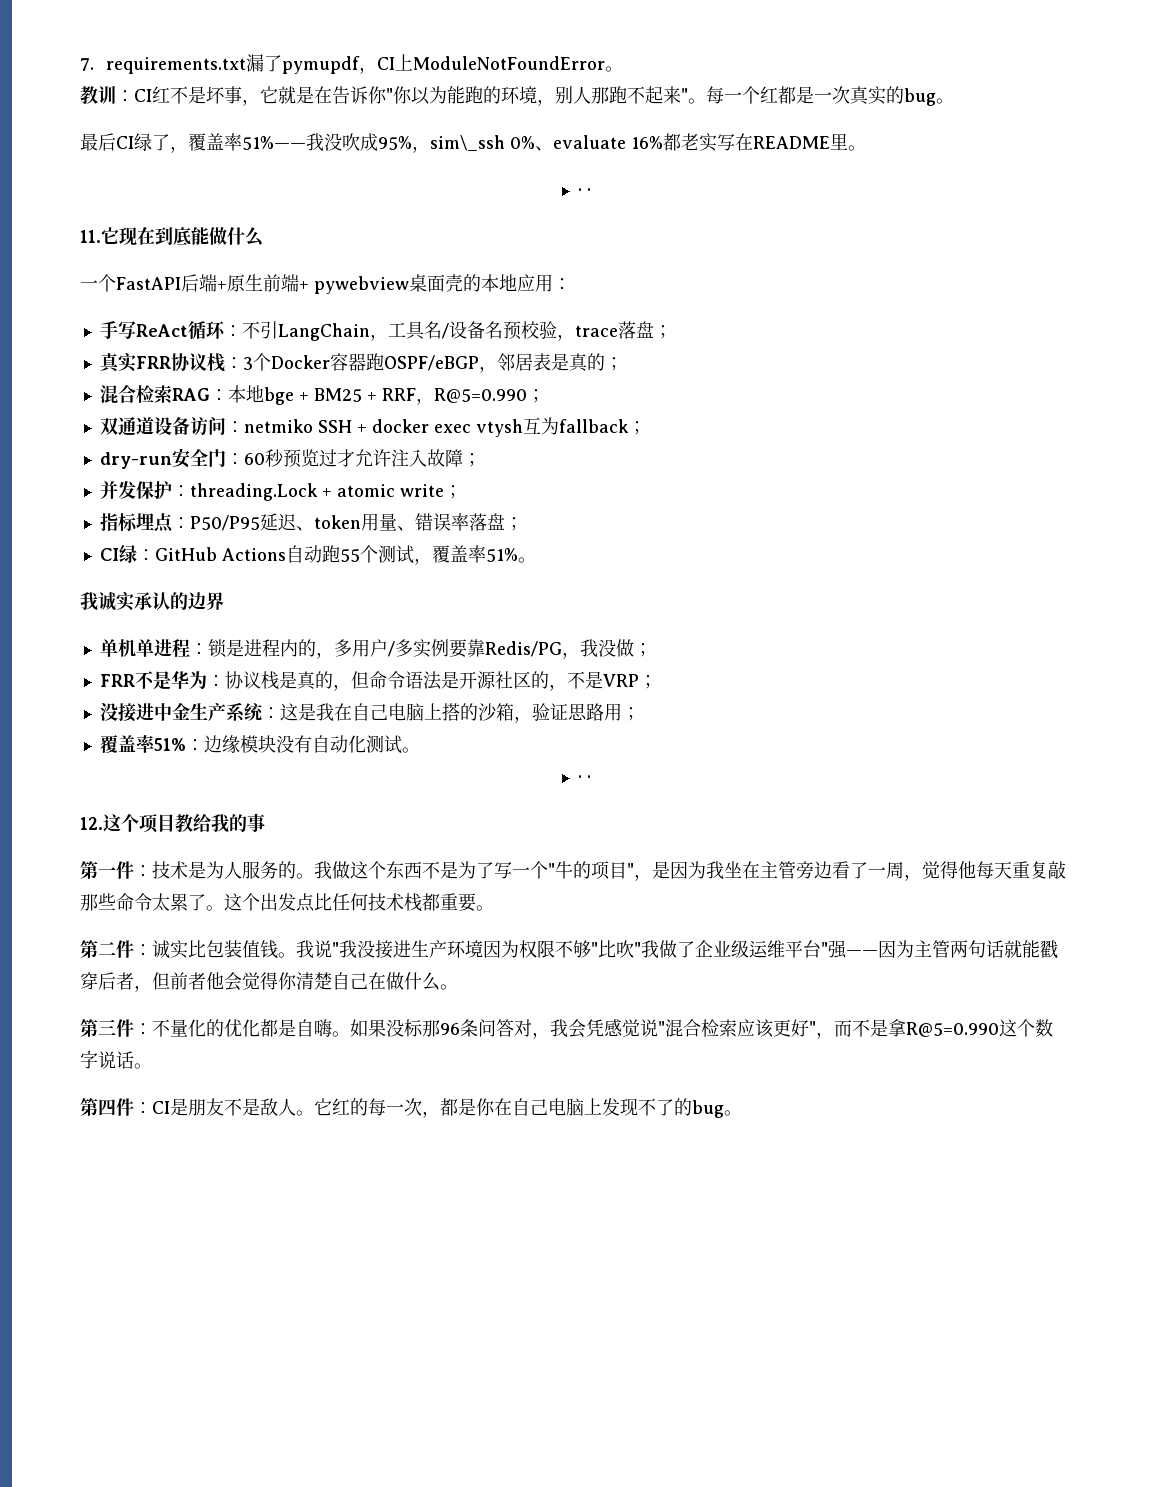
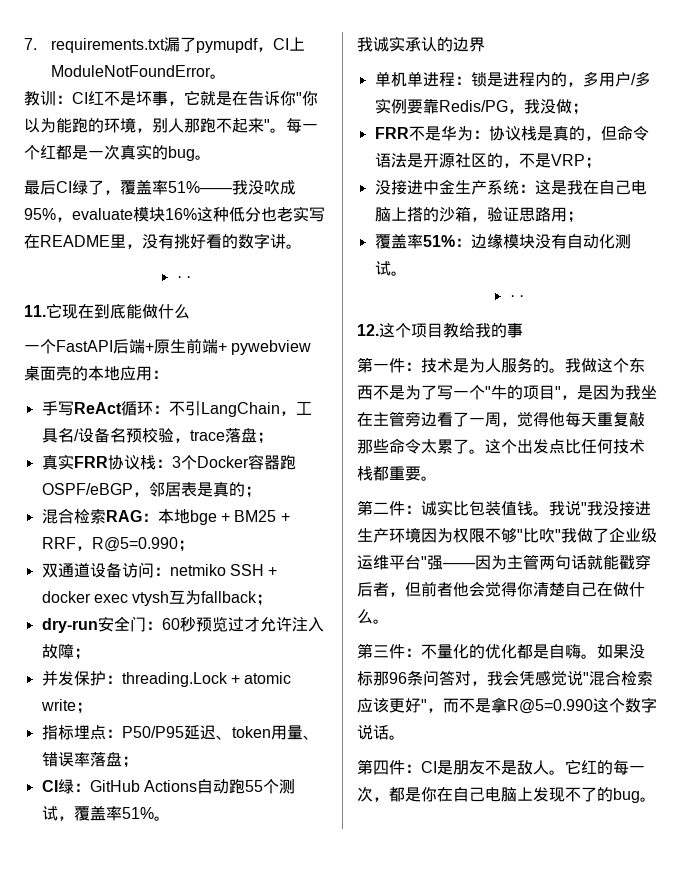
[430,133,848,152] sim\_ssh 0%、evaluate 16%都老实写在README里 -> [72,206,325,222] [24,233,286,249] evaluate模块16%这种低分也老实写在README里，没有挑好看的数字讲

